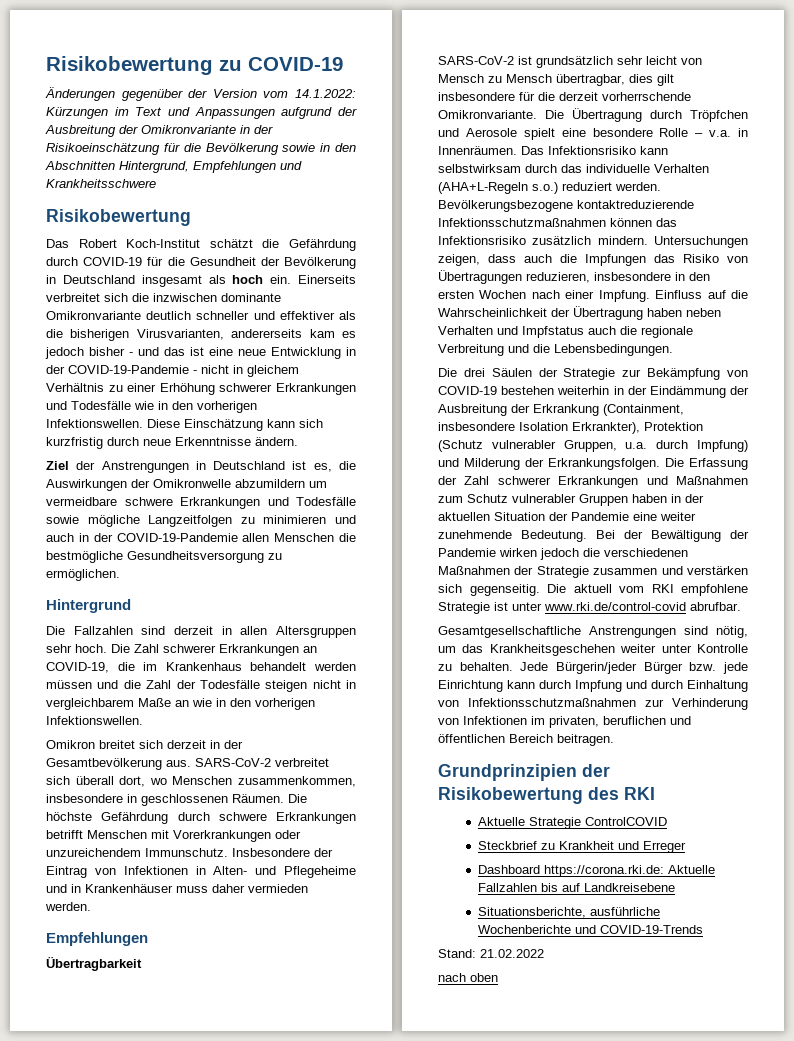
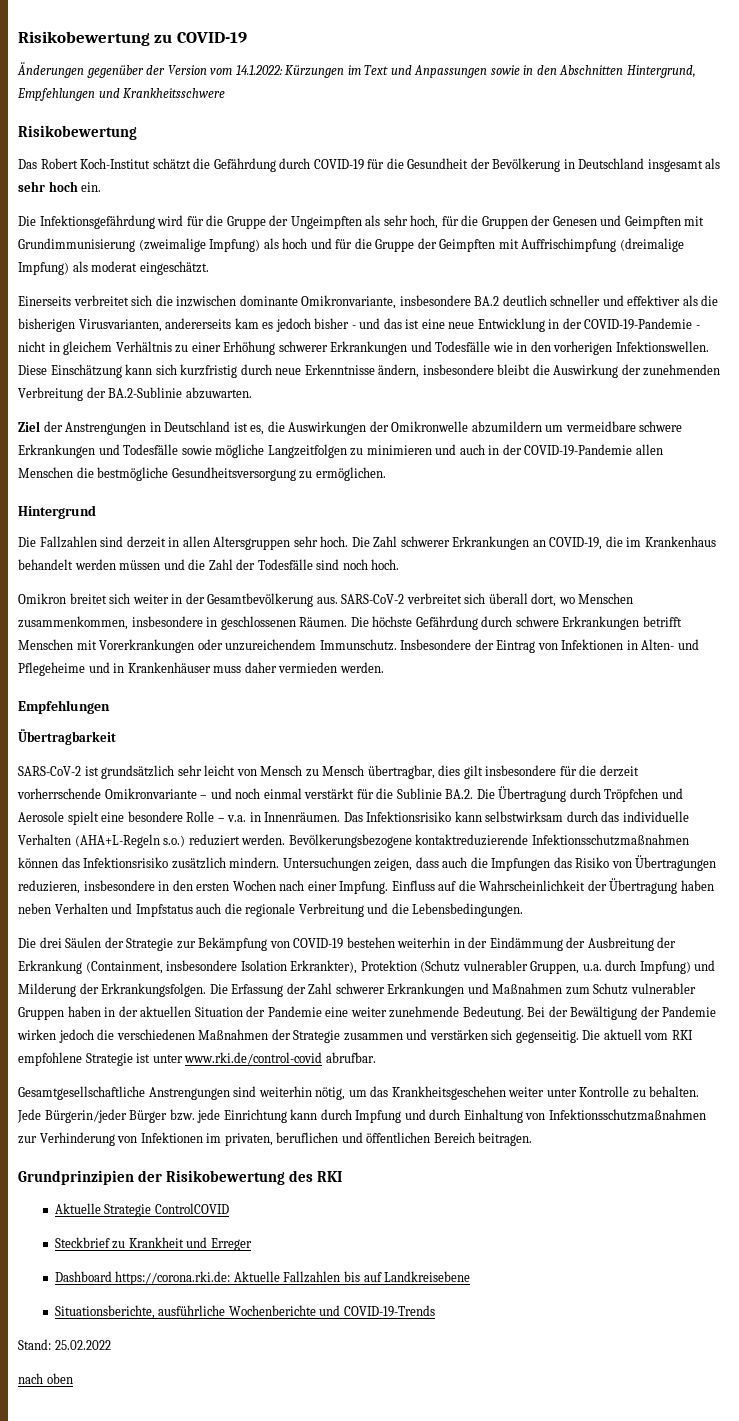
[281,107,357,119] [45,125,273,137] [46,143,279,155] aufgrund der Ausbreitung der Omikronvariante in der Risikoeinschätzung für die Bevölkerung -> (488, 71) none
(226, 279) none -> [18,181,45,192] sehr
(292, 279) none -> [18,215,705,229] [18,238,684,252] [18,261,209,275] // Die Infektionsgefährdung wird für die Gruppe der Ungeimpften als sehr hoch, für die Gruppen der Genesen und Geimpften mit Grundimmunisierung (zweimalige Impfung) als hoch und für die Gruppe der Geimpften mit Auffrischimpfung (dreimalige Impfung) als moderat eingeschätzt. //
[46,311,141,320] Omikronvariante -> [301,295,500,309] Omikronvariante, insbesondere BA.2
[255,437,298,446] ändern. -> [378,364,721,378] [18,387,252,401] ändern, insbesondere bleibt die Auswirkung der zunehmenden Verbreitung der BA.2-Sublinie abzuwarten.
[265,680,356,692] [46,698,315,710] [46,716,143,725] steigen nicht in vergleichbarem Maße an wie in den vorherigen Infektionswellen. -> [316,559,400,570] sind noch hoch.
[167,740,206,749] derzeit -> [132,594,169,604] weiter
[438,110,537,119] Omikronvariante. -> [104,788,474,799] Omikronvariante – und noch einmal verstärkt für die Sublinie BA.2.
(708, 630) none -> [258,1086,312,1097] weiterhin
[480,949,544,958] 21.02.2022 -> [54,1340,111,1350] 25.02.2022

